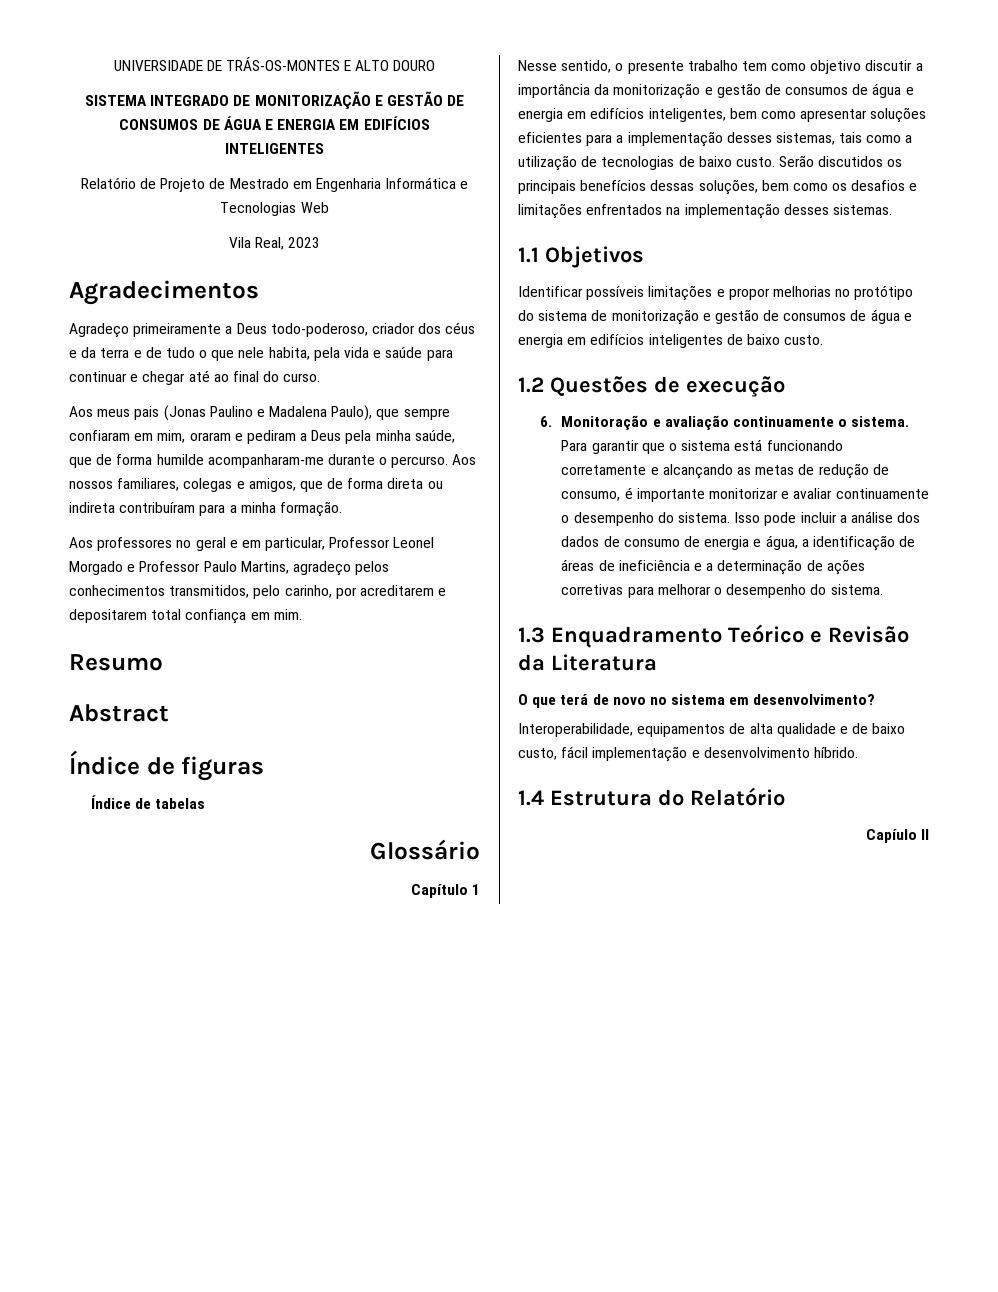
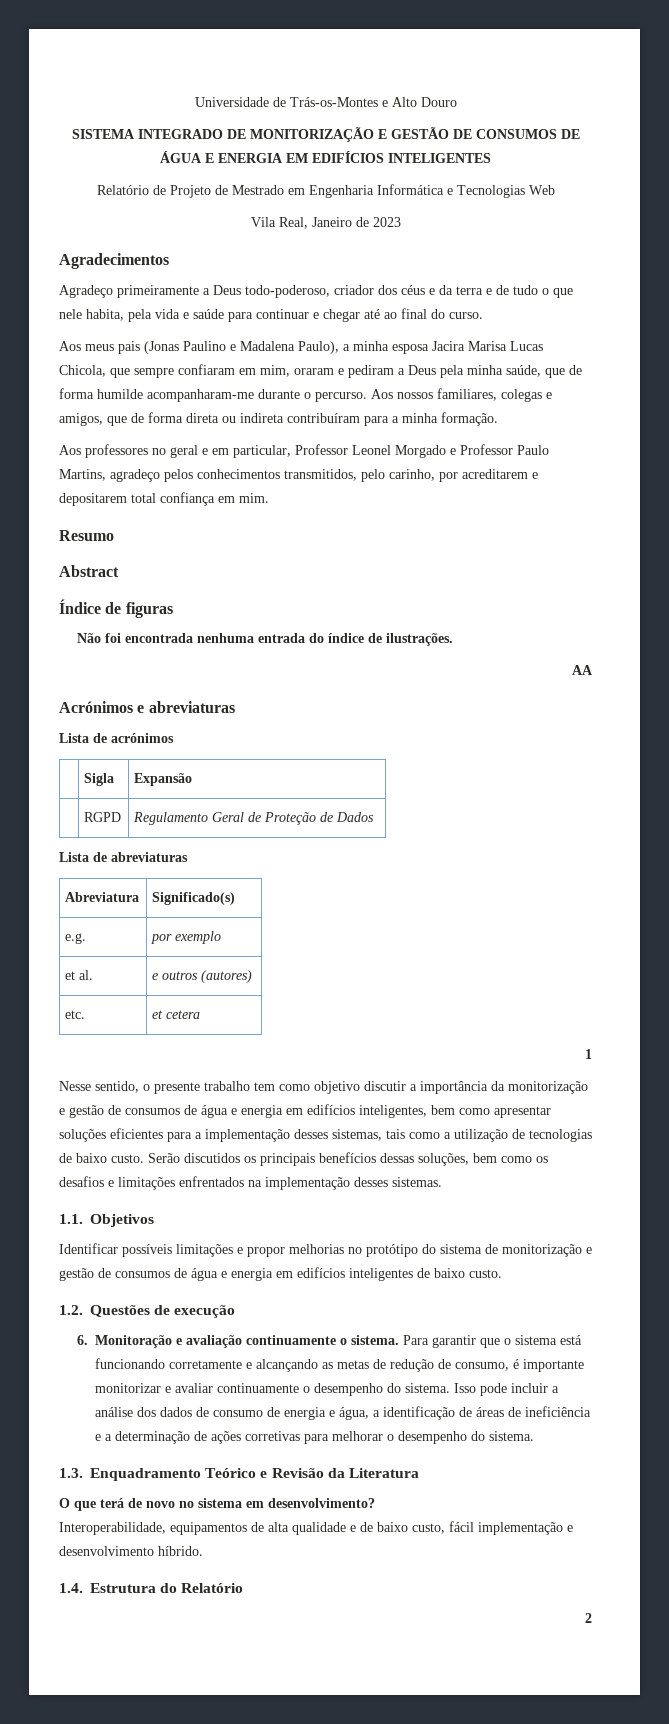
[113,57,436,71] UNIVERSIDADE DE TRÁS-OS-MONTES E ALTO DOURO -> [194,97,457,107] Universidade de Trás-os-Montes e Alto Douro
(284, 243) none -> [311,217,369,227] Janeiro de
(373, 413) none -> [343,341,543,354] [59,365,106,377] a minha esposa Jacira Marisa Lucas Chicola,
[90,795,206,809] [370,839,480,860] [410,884,468,898] Índice de tabelas // Glossário // Capítulo -> [76,633,453,646] [572,665,593,675] [59,701,235,713] [59,733,174,743] [84,773,115,786] [134,773,193,786] [84,812,122,822] [133,812,375,825] [59,852,188,862] [65,892,140,902] [152,892,236,905] [65,933,87,944] [151,931,222,944] [65,970,94,980] [152,970,253,983] [65,1010,86,1019] [152,1010,201,1019] Não foi encontrada nenhuma entrada do índice de ilustrações. // AA // Acrónimos e abreviaturas // Lista de acrónimos // | Sigla | Expansão // | RGPD | Regulamento Geral de Proteção de Dados // Lista de abreviaturas // Abreviatura | Significado(s) // e.g. | por exemplo // et al. | e outros (autores) // etc. | et cetera //
[518,247,539,263] 1.1 -> [59,1214,83,1224] 1.1.
[518,377,544,393] 1.2 -> [59,1305,83,1315] 1.2.
[518,627,545,643] 1.3 -> [59,1468,83,1478] 1.3.
[518,790,544,806] 1.4 -> [59,1583,83,1593] 1.4.
[865,829,929,843] Capíulo II -> [585,1613,592,1623] 2

